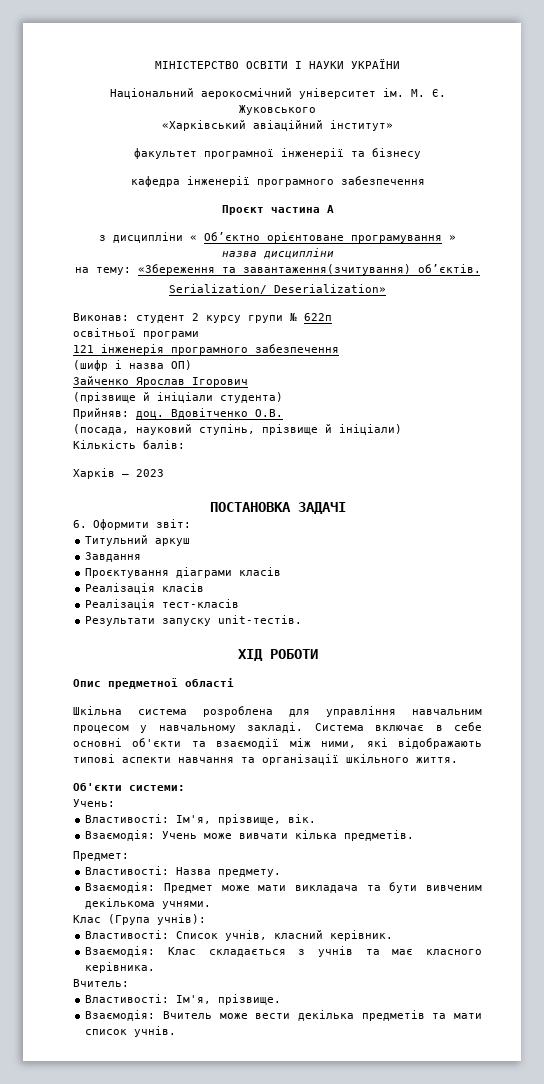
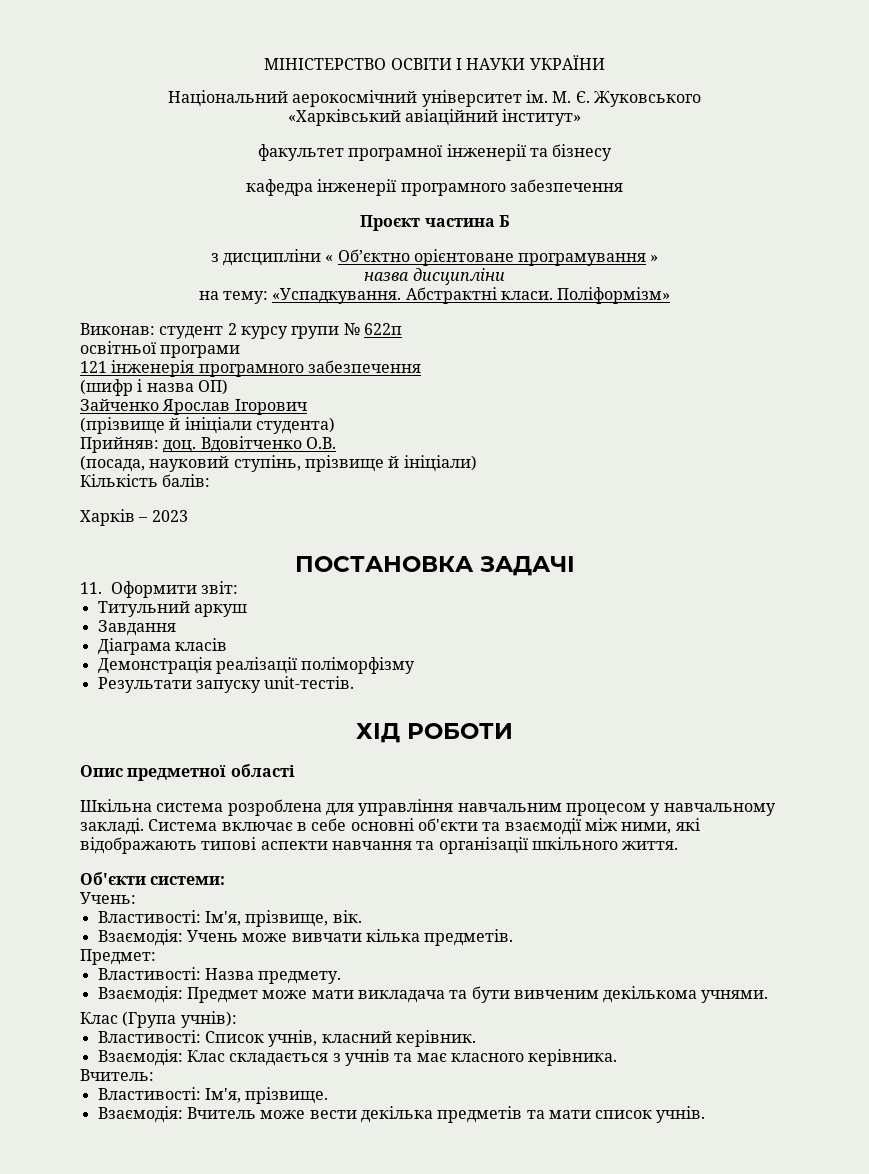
[326,205,334,213] А -> [498,215,509,227] Б
[137,264,481,275] [169,284,386,294] «Збереження та завантаження(зчитування) обʼєктів. // Serialization/ Deserialization» -> [272,287,671,304] «Успадкування. Абстрактні класи. Поліформізм»
[73,520,87,528] 6. -> [80,582,102,594] 11.
[85,567,282,578] [85,583,205,594] [85,599,240,610] Проєктування діаграми класів // Реалізація класів // Реалізація тест-класів -> [97,638,227,655] [97,657,416,674] Діаграма класів // Демонстрація реалізації поліморфізму

